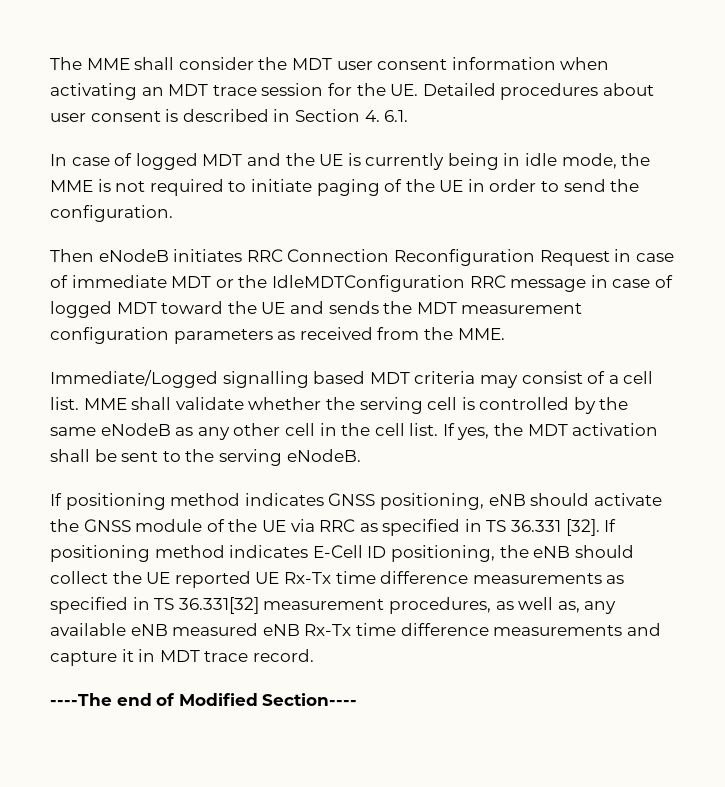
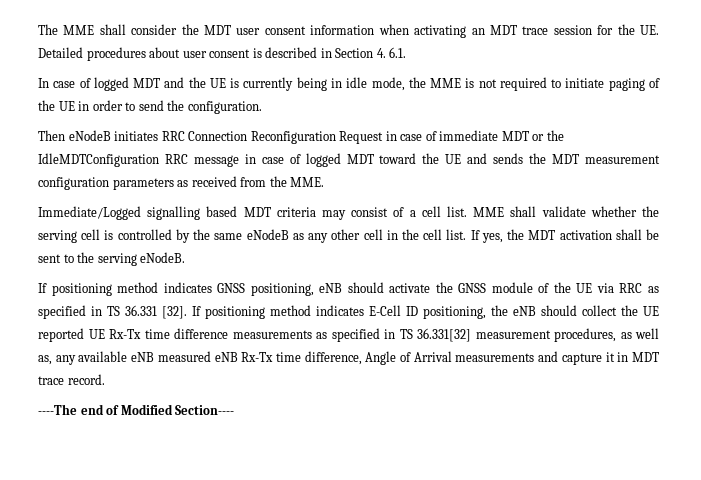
[400,623,489,636] difference -> [304,351,452,365] difference, Angle of Arrival

